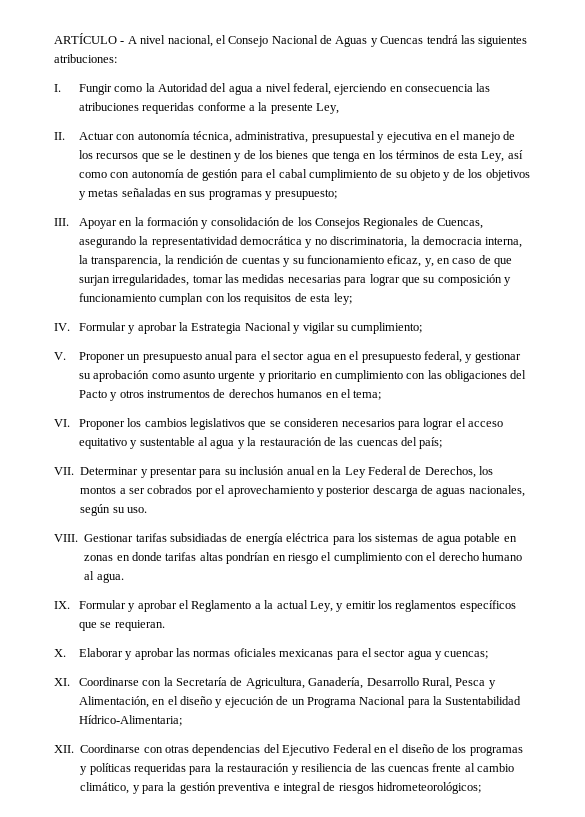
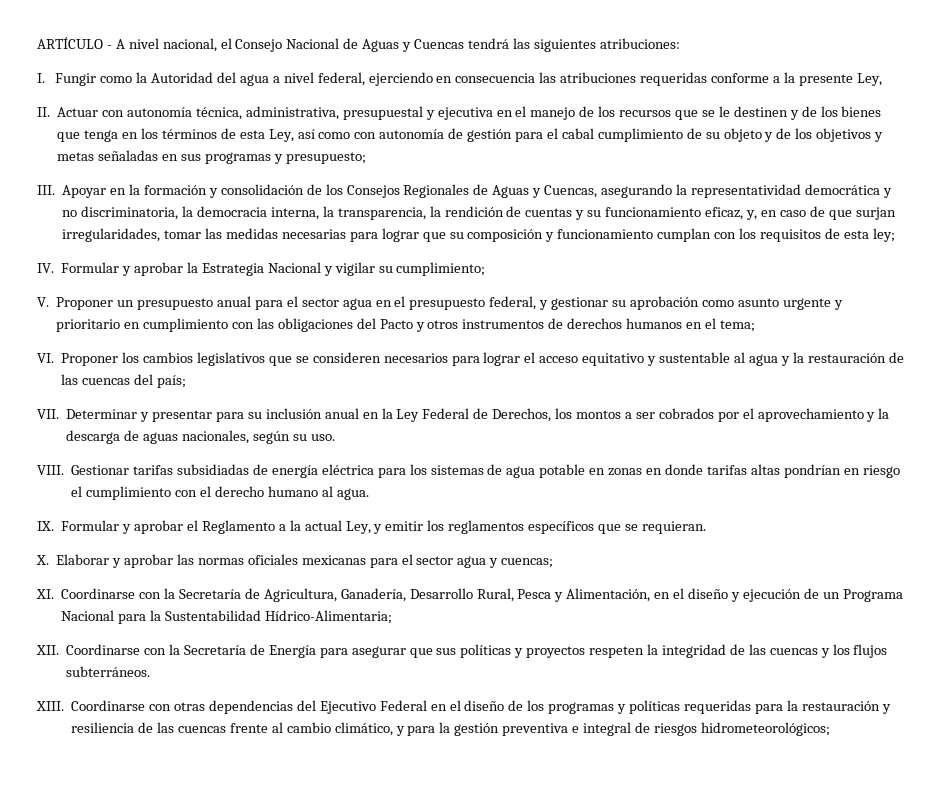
(434, 221) none -> [492,185,542,198] Aguas y
[326,486,371,497] posterior -> [878,408,890,419] la
(163, 750) none -> [169,644,888,658] [66,666,151,677] [36,700,172,711] la Secretaría de Energía para asegurar que sus políticas y proyectos respeten la integridad de las cuencas y los flujos subterráneos. // XIII. Coordinarse con

